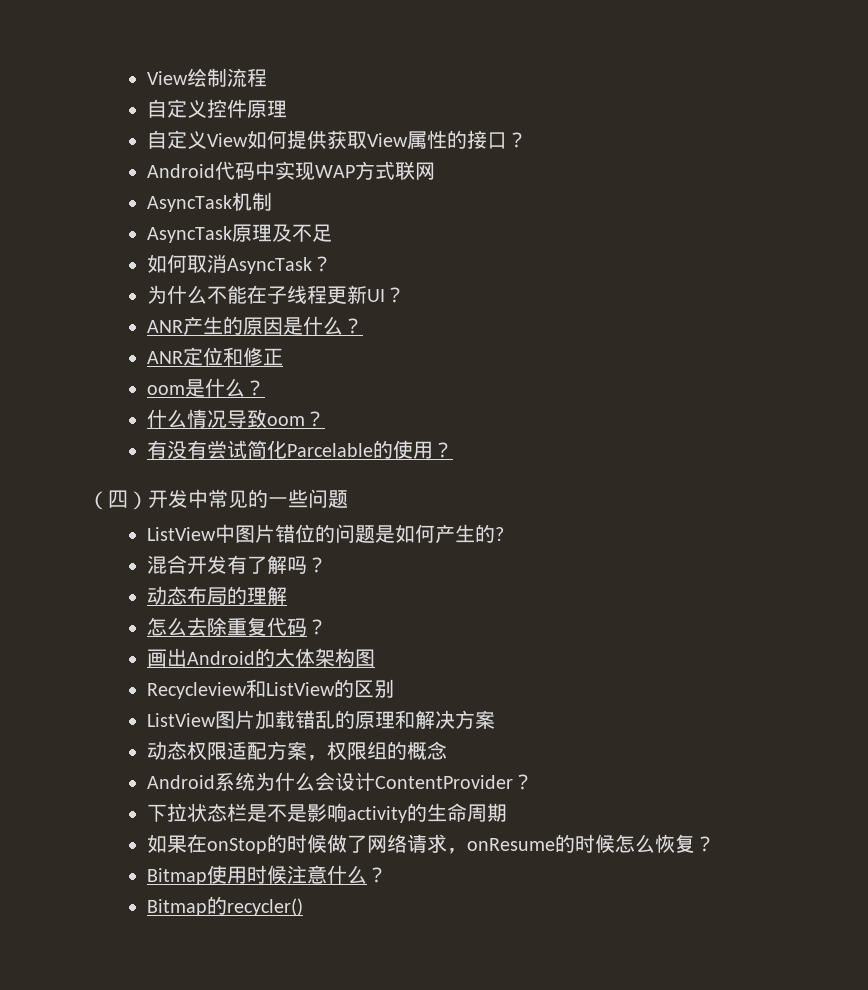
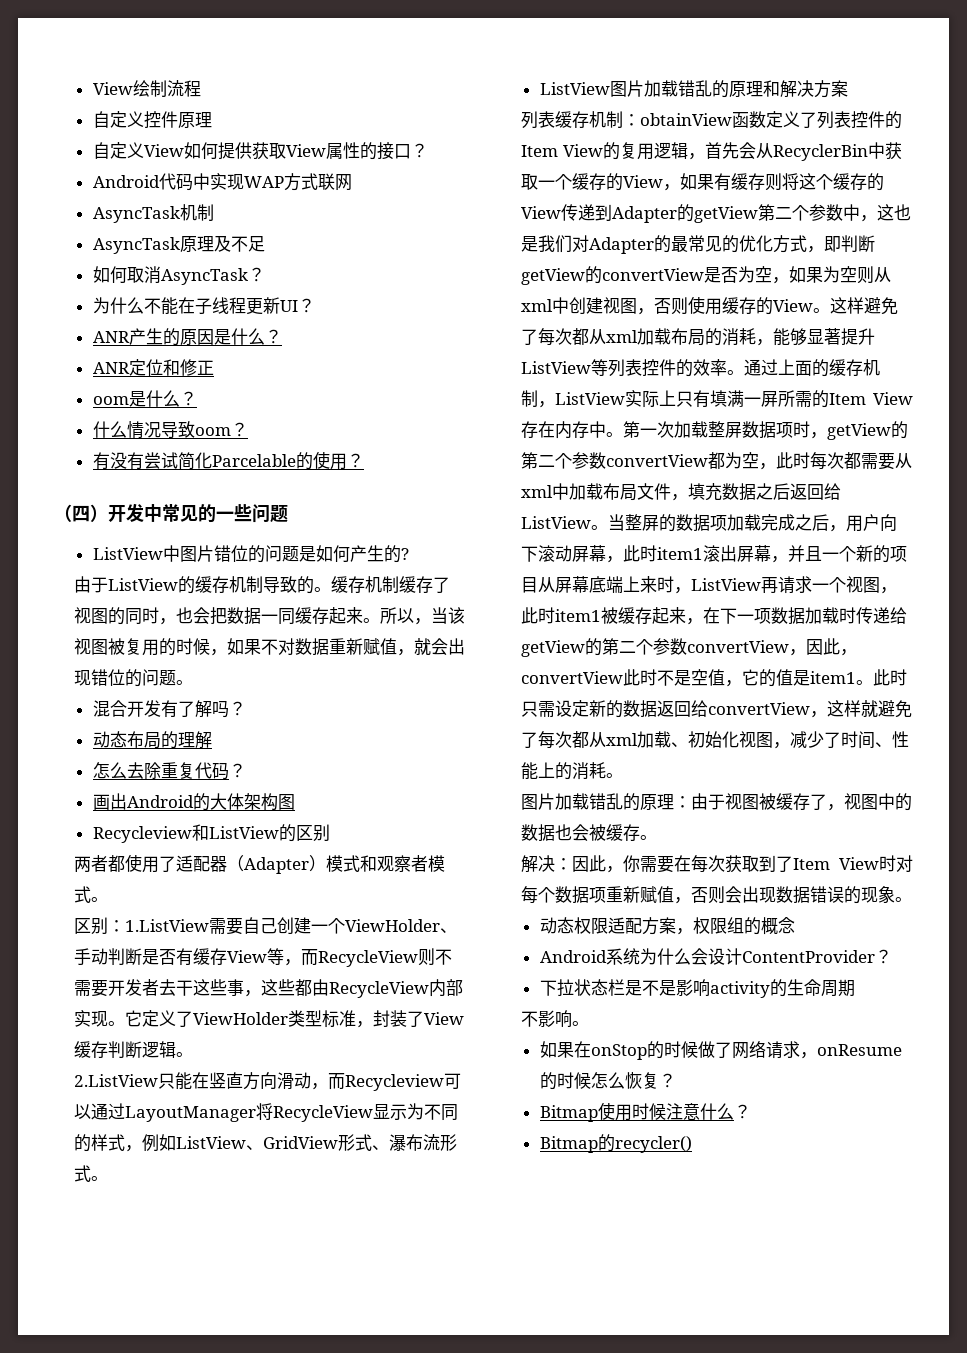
(505, 534) none -> [73,576,450,594] [73,607,465,625] [73,638,465,656] [73,669,193,687] // 由于ListView的缓存机制导致的。缓存机制缓存了视图的同时，也会把数据一同缓存起来。所以，当该视图被复用的时候，如果不对数据重新赋值，就会出现错位的问题。
(395, 688) none -> [73,854,445,874] [73,886,108,903] [73,917,457,935] [73,948,452,967] [73,979,463,998] [73,1010,464,1028] [73,1041,193,1058] [73,1072,461,1091] [73,1103,458,1122] [73,1134,457,1152] [73,1165,108,1182] // 两者都使用了适配器（Adapter）模式和观察者模式。 // 区别：1.ListView需要自己创建一个ViewHolder、手动判断是否有缓存View等，而RecycleView则不需要开发者去干这些事，这些都由RecycleView内部实现。它定义了ViewHolder类型标准，封装了View缓存判断逻辑。 // 2.ListView只能在竖直方向滑动，而Recycleview可以通过LayoutManager将RecycleView显示为不同的样式，例如ListView、GridView形式、瀑布流形式。
(496, 719) none -> [520,111,902,129] [520,142,902,161] [520,173,884,191] [520,204,911,223] [520,235,875,254] [520,266,891,285] [520,296,898,315] [520,328,875,346] [520,359,880,377] [520,390,913,408] [520,421,908,440] [520,452,912,470] [520,483,841,501] [520,514,897,532] [520,545,907,563] [520,576,897,594] [520,607,907,625] [520,638,857,657] [520,669,907,687] [520,700,912,718] [520,731,909,749] [520,762,623,780] [520,793,912,811] [520,824,657,842] [520,855,913,873] [520,886,912,904] // 列表缓存机制：obtainView函数定义了列表控件的Item View的复用逻辑，首先会从RecyclerBin中获取一个缓存的View，如果有缓存则将这个缓存的View传递到Adapter的getView第二个参数中，这也是我们对Adapter的最常见的优化方式，即判断getView的convertView是否为空，如果为空则从xml中创建视图，否则使用缓存的View。这样避免了每次都从xml加载布局的消耗，能够显著提升ListView等列表控件的效率。通过上面的缓存机制，ListView实际上只有填满一屏所需的Item View存在内存中。第一次加载整屏数据项时，getView的第二个参数convertView都为空，此时每次都需要从xml中加载布局文件，填充数据之后返回给ListView。当整屏的数据项加载完成之后，用户向下滚动屏幕，此时item1滚出屏幕，并且一个新的项目从屏幕底端上来时，ListView再请求一个视图，此时item1被缓存起来，在下一项数据加载时传递给getView的第二个参数convertView，因此，convertView此时不是空值，它的值是item1。此时只需设定新的数据返回给convertView，这样就避免了每次都从xml加载、初始化视图，减少了时间、性能上的消耗。 // 图片加载错乱的原理：由于视图被缓存了，视图中的数据也会被缓存。 // 解决：因此，你需要在每次获取到了Item View时对每个数据项重新赋值，否则会出现数据错误的现象。
(508, 812) none -> [520,1010,589,1028] // 不影响。

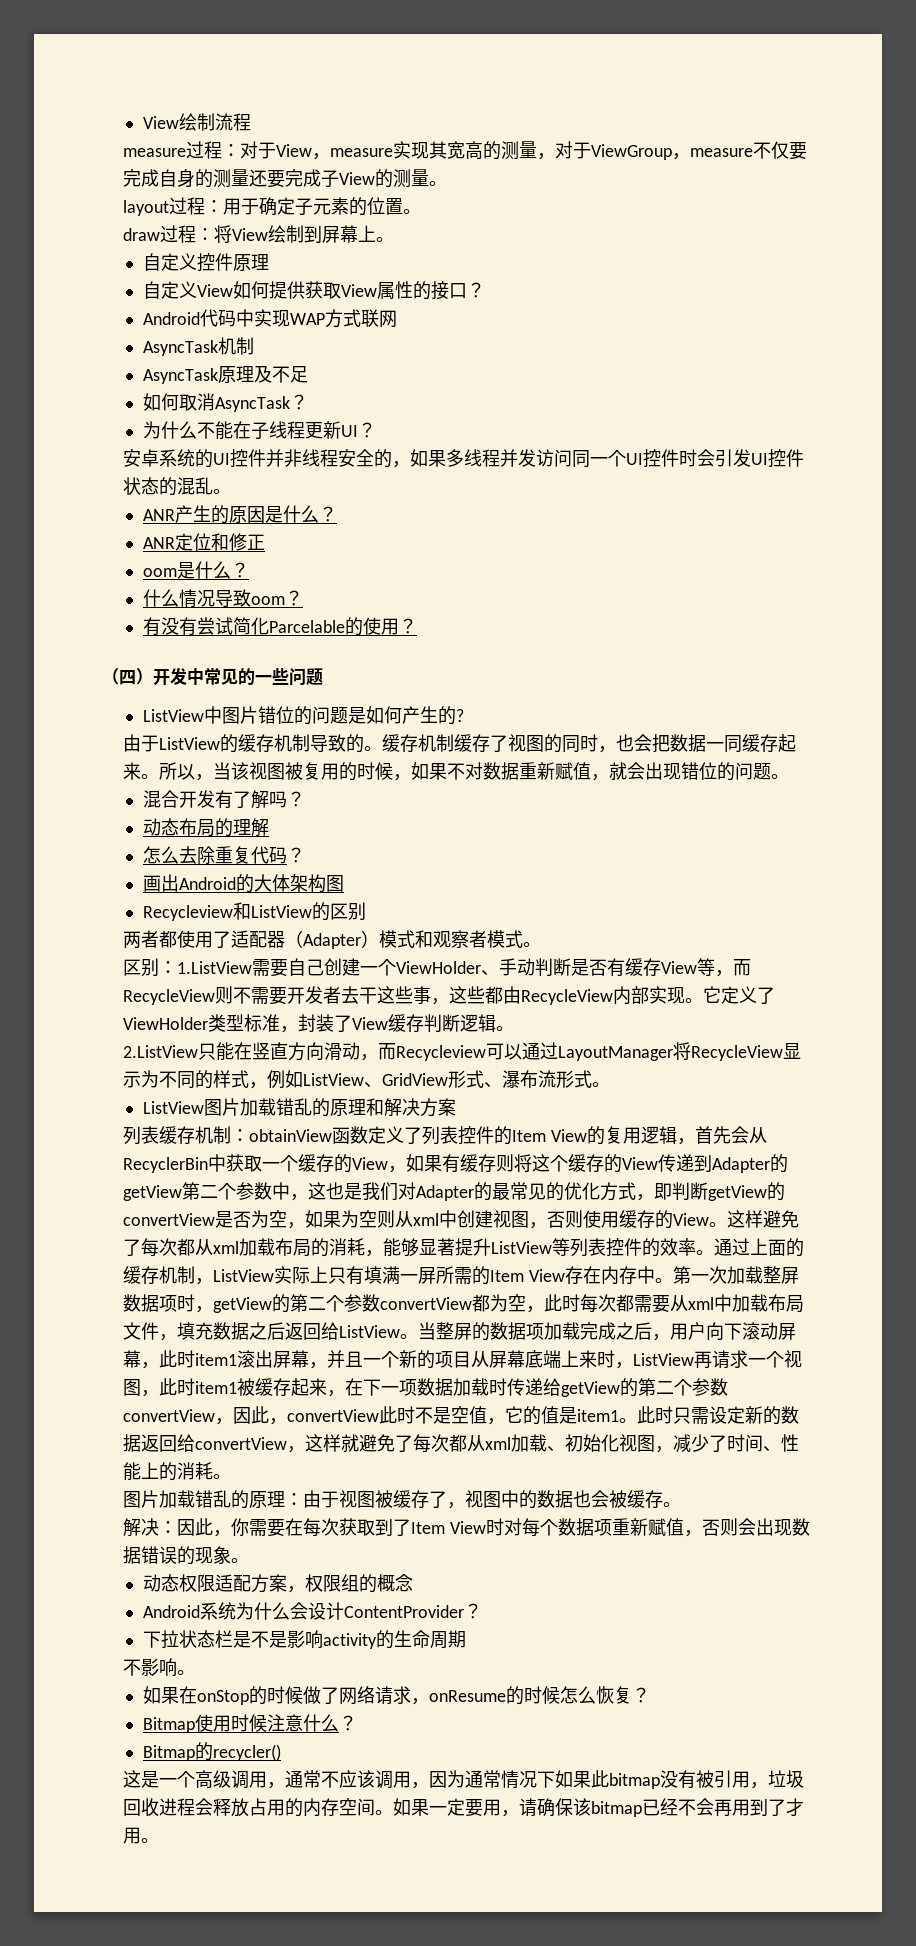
(201, 88) none -> [122,141,807,160] [122,169,447,188] [122,197,421,216] [122,225,394,243] // measure过程：对于View，measure实现其宽高的测量，对于ViewGroup，measure不仅要完成自身的测量还要完成子View的测量。 // layout过程：用于确定子元素的位置。 // draw过程：将View绘制到屏幕上。
(315, 305) none -> [122,449,804,468] [122,477,231,496] // 安卓系统的UI控件并非线程安全的，如果多线程并发访问同一个UI控件时会引发UI控件状态的混乱。
(692, 1144) none -> [122,1770,804,1789] [122,1798,804,1817] [122,1827,159,1844] // 这是一个高级调用，通常不应该调用，因为通常情况下如果此bitmap没有被引用，垃圾回收进程会释放占用的内存空间。如果一定要用，请确保该bitmap已经不会再用到了才用。

